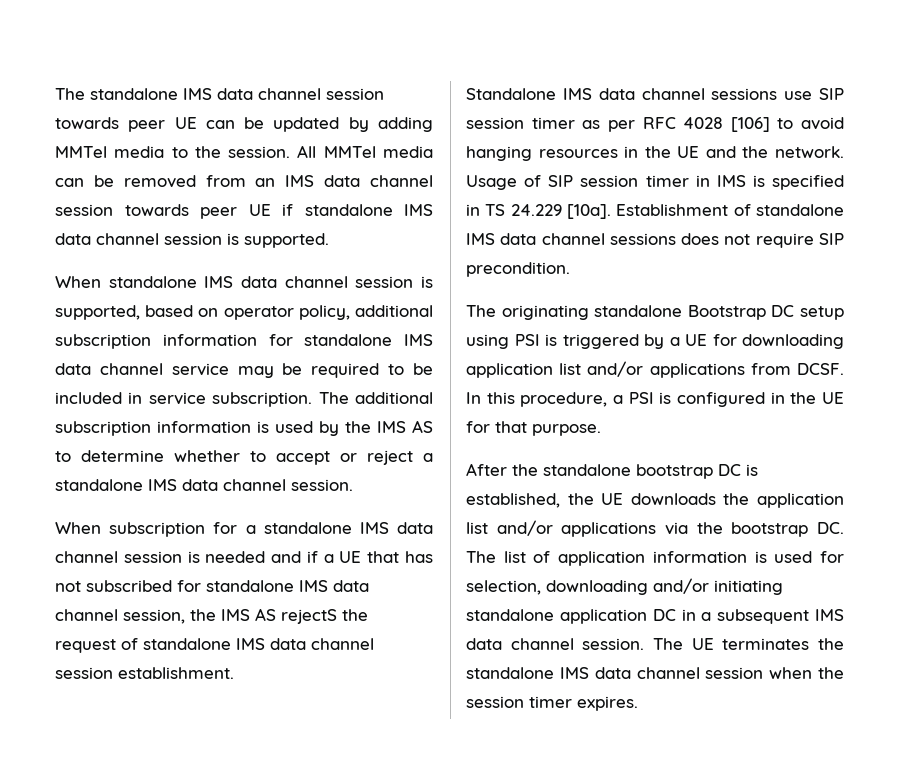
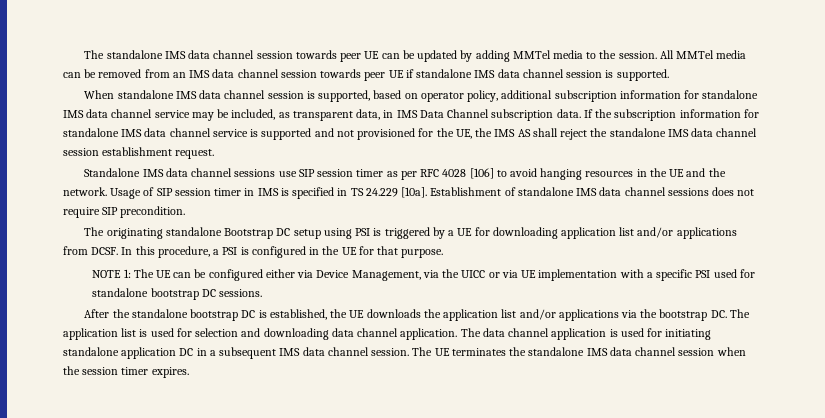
[311,363,433,378] [55,392,433,407] [55,420,433,436] [55,450,433,465] [55,479,353,491] [55,522,433,537] [55,551,433,563] [55,580,369,592] [55,608,368,624] [55,638,374,653] [55,667,234,679] required to be included in service subscription. The additional subscription information is used by the IMS AS to determine whether to accept or reject a standalone IMS data channel session. // When subscription for a standalone IMS data channel session is needed and if a UE that has not subscribed for standalone IMS data channel session, the IMS AS rejectS the request of standalone IMS data channel session establishment. -> [231,109,759,121] [63,128,758,140] [63,147,215,159] included, as transparent data, in IMS Data Channel subscription data. If the subscription information for standalone IMS data channel service is supported and not provisioned for the UE, the IMS AS shall reject the standalone IMS data channel session establishment request.
(601, 430) none -> [92,269,755,281] [92,288,262,300] // NOTE 1: The UE can be configured either via Device Management, via the UICC or via UE implementation with a specific PSI used for standalone bootstrap DC sessions.
[503,551,844,566] [466,578,709,595] list of application information is used for selection, downloading and/or -> [63,328,663,340] application list is used for selection and downloading data channel application. The data channel application is used for

